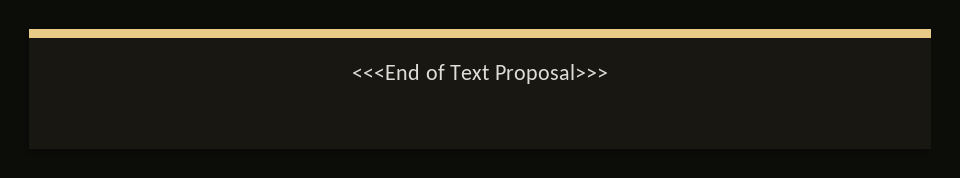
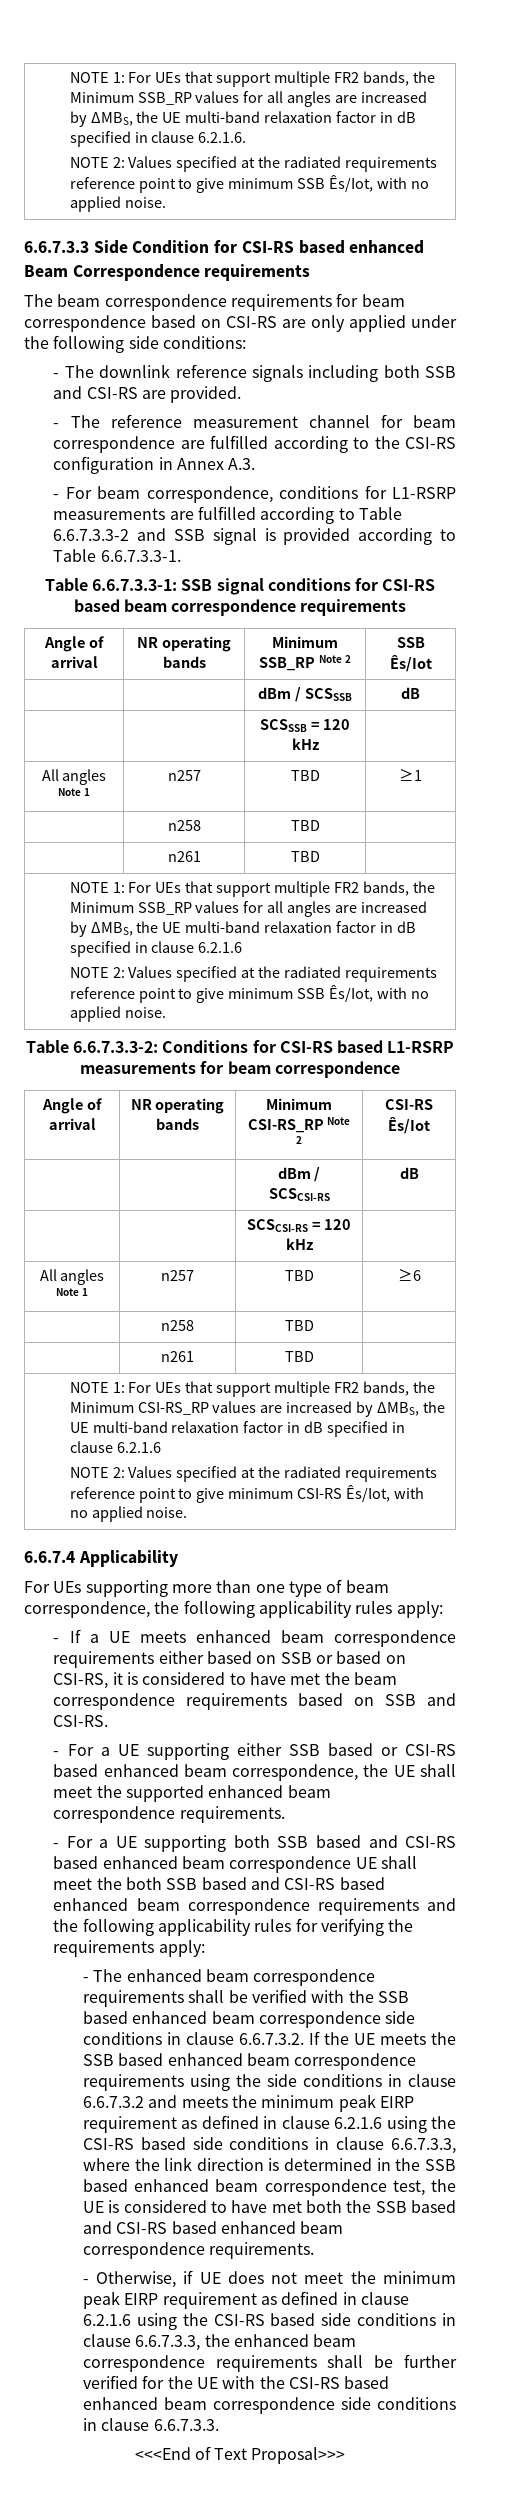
(351, 72) none -> [69,71,435,87] [69,91,428,107] [69,111,416,127] [69,131,247,147] [69,156,438,172] [69,175,429,193] [69,196,166,212] [24,240,425,254] [24,264,311,281] [24,293,405,311] [24,315,457,332] [24,335,246,353] [53,364,456,382] [53,386,242,403] [53,414,457,428] [53,435,456,453] [53,456,256,474] [53,485,456,503] [53,506,403,524] [53,528,456,545] [53,549,181,562] [44,578,436,595] [73,599,407,616] [44,636,104,652] [50,656,98,668] [137,636,231,652] [162,656,206,668] [272,636,338,648] [258,655,352,671] [396,637,425,648] [389,655,432,672] [258,687,352,702] [401,687,420,699] [259,719,351,732] [291,738,320,750] [41,769,107,785] [57,788,91,796] [167,770,201,781] [290,770,320,781] [399,769,422,781] [167,820,201,831] [290,820,320,831] [167,851,201,862] [290,851,320,862] [69,881,435,897] [69,901,428,917] [69,921,416,937] [69,941,243,957] [69,966,438,982] [69,985,429,1003] [69,1006,166,1022] [25,1040,455,1053] [80,1061,400,1078] [42,1098,102,1114] [48,1118,96,1130] [130,1098,225,1114] [156,1118,199,1130] [266,1098,332,1110] [247,1117,351,1133] [296,1136,302,1144] [385,1099,433,1110] [388,1117,430,1134] [277,1167,321,1182] [268,1188,330,1201] [399,1167,419,1179] [246,1219,352,1232] [285,1238,314,1250] [39,1269,105,1285] [55,1288,89,1296] [161,1270,194,1281] [284,1270,314,1281] [397,1269,421,1281] [161,1320,194,1331] [284,1320,314,1331] [161,1351,194,1362] [284,1351,314,1362] [69,1381,435,1397] [69,1401,446,1417] [69,1421,406,1437] [69,1441,161,1453] [69,1466,438,1482] [69,1485,425,1503] [69,1506,188,1522] [24,1550,178,1567] [24,1579,389,1597] [24,1600,443,1618] [53,1629,456,1647] [53,1651,406,1668] [53,1672,398,1689] [53,1693,456,1710] [53,1715,109,1727] [53,1743,456,1760] [53,1764,456,1781] [53,1785,331,1802] [53,1806,285,1823] [53,1835,456,1852] [53,1856,418,1873] [53,1877,385,1890] [53,1898,457,1915] [53,1918,414,1936] [53,1940,205,1957] [82,1969,376,1986] [82,1989,409,2007] [82,2011,416,2028] [82,2031,457,2045] [82,2053,417,2070] [82,2074,456,2091] [82,2094,414,2112] [82,2115,456,2133] [82,2137,456,2154] [82,2157,456,2171] [82,2179,456,2196] [82,2200,457,2213] [82,2221,344,2234] [82,2242,315,2259] [82,2270,456,2288] [82,2291,409,2309] [82,2313,456,2330] [82,2334,357,2351] [82,2354,457,2372] [82,2375,390,2389] [82,2397,456,2414] [82,2418,219,2431] NOTE 1: For UEs that support multiple FR2 bands, the Minimum SSB_RP values for all angles are increased by ΔMBS, the UE multi-band relaxation factor in dB specified in clause 6.2.1.6. // NOTE 2: Values specified at the radiated requirements reference point to give minimum SSB Ês/Iot, with no applied noise. // 6.6.7.3.3 Side Condition for CSI-RS based enhanced Beam Correspondence requirements // The beam correspondence requirements for beam correspondence based on CSI-RS are only applied under the following side conditions: // - The downlink reference signals including both SSB and CSI-RS are provided. // - The reference measurement channel for beam correspondence are fulfilled according to the CSI-RS configuration in Annex A.3. // - For beam correspondence, conditions for L1-RSRP measurements are fulfilled according to Table 6.6.7.3.3-2 and SSB signal is provided according to Table 6.6.7.3.3-1. // Table 6.6.7.3.3-1: SSB signal conditions for CSI-RS based beam correspondence requirements // Angle of arrival | NR operating bands | Minimum SSB_RP Note 2 | SSB Ês/Iot // | | dBm / SCSSSB | dB // | | SCSSSB = 120 kHz | // All angles Note 1 | n257 | TBD | ≥1 // | n258 | TBD | // | n261 | TBD | // NOTE 1: For UEs that support multiple FR2 bands, the Minimum SSB_RP values for all angles are increased by ΔMBS, the UE multi-band relaxation factor in dB specified in clause 6.2.1.6 // NOTE 2: Values specified at the radiated requirements reference point to give minimum SSB Ês/Iot, with no applied noise. // Table 6.6.7.3.3-2: Conditions for CSI-RS based L1-RSRP measurements for beam correspondence // Angle of arrival | NR operating bands | Minimum CSI-RS_RP Note 2 | CSI-RS Ês/Iot // | | dBm / SCSCSI-RS | dB // | | SCSCSI-RS = 120 kHz | // All angles Note 1 | n257 | TBD | ≥6 // | n258 | TBD | // | n261 | TBD | // NOTE 1: For UEs that support multiple FR2 bands, the Minimum CSI-RS_RP values are increased by ΔMBS, the UE multi-band relaxation factor in dB specified in clause 6.2.1.6 // NOTE 2: Values specified at the radiated requirements reference point to give minimum CSI-RS Ês/Iot, with no applied noise. // 6.6.7.4 Applicability // For UEs supporting more than one type of beam correspondence, the following applicability rules apply: // - If a UE meets enhanced beam correspondence requirements either based on SSB or based on CSI-RS, it is considered to have met the beam correspondence requirements based on SSB and CSI-RS. // - For a UE supporting either SSB based or CSI-RS based enhanced beam correspondence, the UE shall meet the supported enhanced beam correspondence requirements. // - For a UE supporting both SSB based and CSI-RS based enhanced beam correspondence UE shall meet the both SSB based and CSI-RS based enhanced beam correspondence requirements and the following applicability rules for verifying the requirements apply: // - The enhanced beam correspondence requirements shall be verified with the SSB based enhanced beam correspondence side conditions in clause 6.6.7.3.2. If the UE meets the SSB based enhanced beam correspondence requirements using the side conditions in clause 6.6.7.3.2 and meets the minimum peak EIRP requirement as defined in clause 6.2.1.6 using the CSI-RS based side conditions in clause 6.6.7.3.3, where the link direction is determined in the SSB based enhanced beam correspondence test, the UE is considered to have met both the SSB based and CSI-RS based enhanced beam correspondence requirements. // - Otherwise, if UE does not meet the minimum peak EIRP requirement as defined in clause 6.2.1.6 using the CSI-RS based side conditions in clause 6.6.7.3.3, the enhanced beam correspondence requirements shall be further verified for the UE with the CSI-RS based enhanced beam correspondence side conditions in clause 6.6.7.3.3. //

